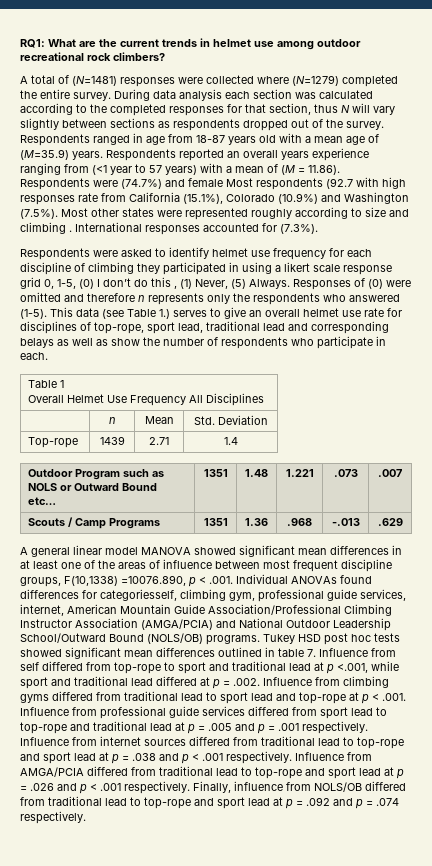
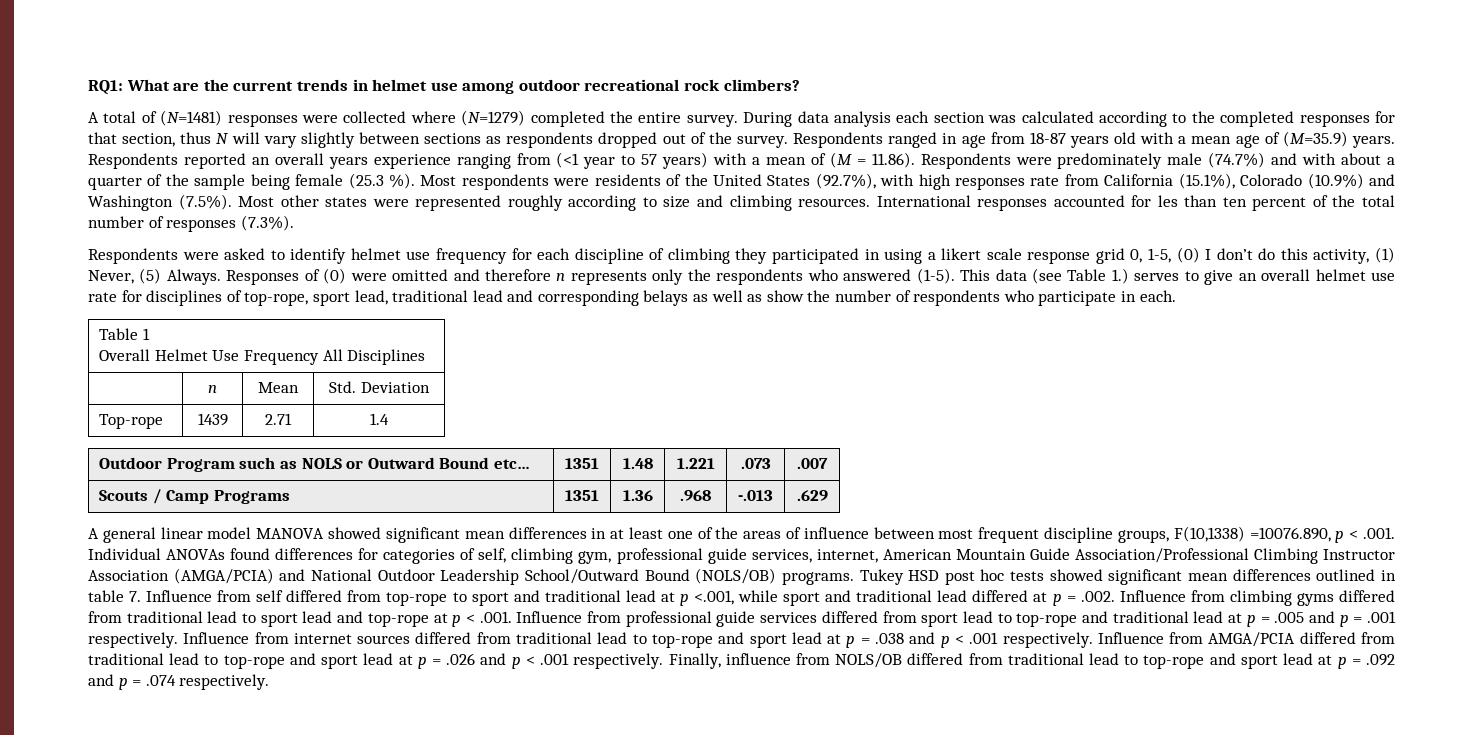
[121,178,353,190] (74.7%) and female Most respondents (92.7 -> [1057,152,1395,169] [88,173,876,190] predominately male (74.7%) and with about a quarter of the sample being female (25.3 %). Most respondents were residents of the United States (92.7%),
[69,230,72,232] . -> [798,198,871,207] resources.
(277, 227) none -> [1157,195,1396,211] [88,216,237,232] les than ten percent of the total number of responses
[174,285,177,289] , -> [1313,249,1370,264] activity,
[100,589,177,601] categoriesself, -> [383,548,507,564] categories of self,

